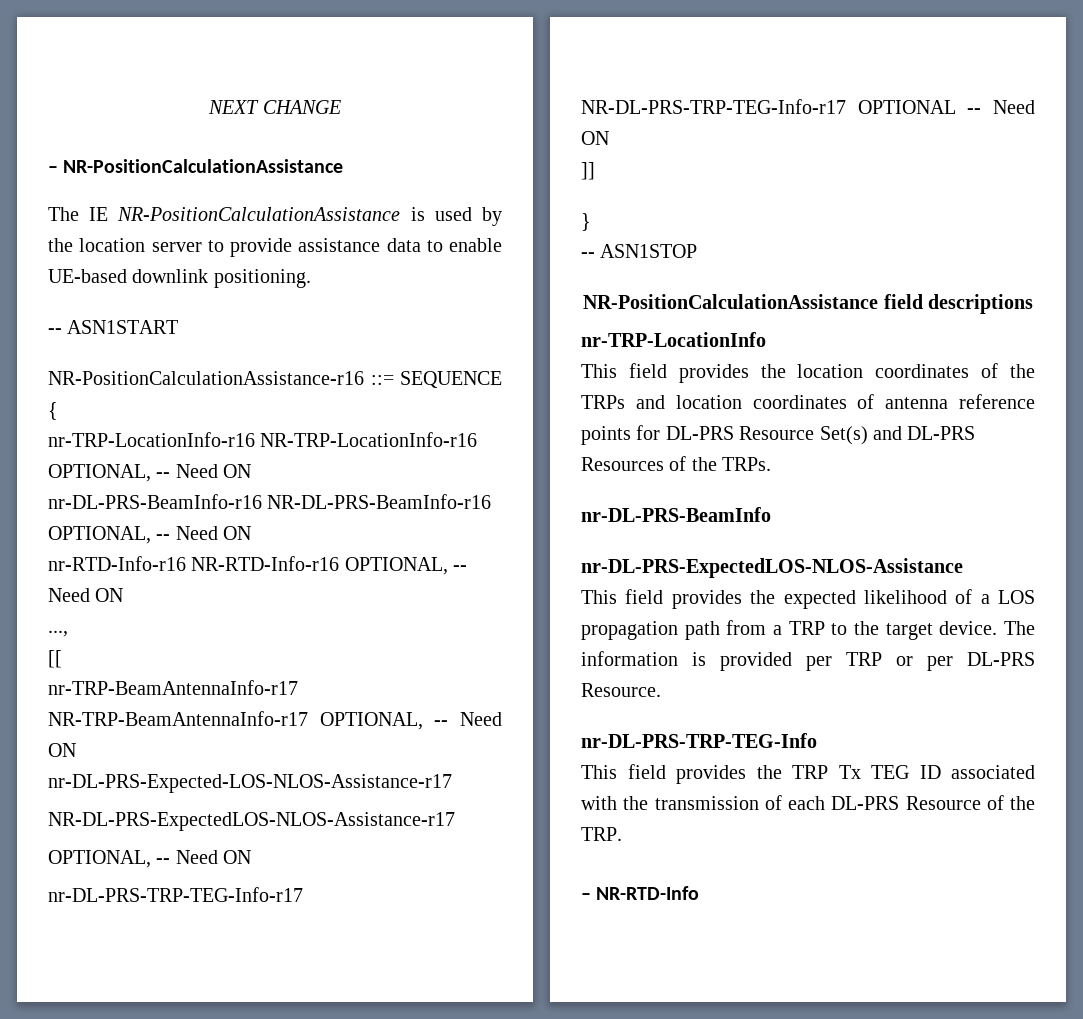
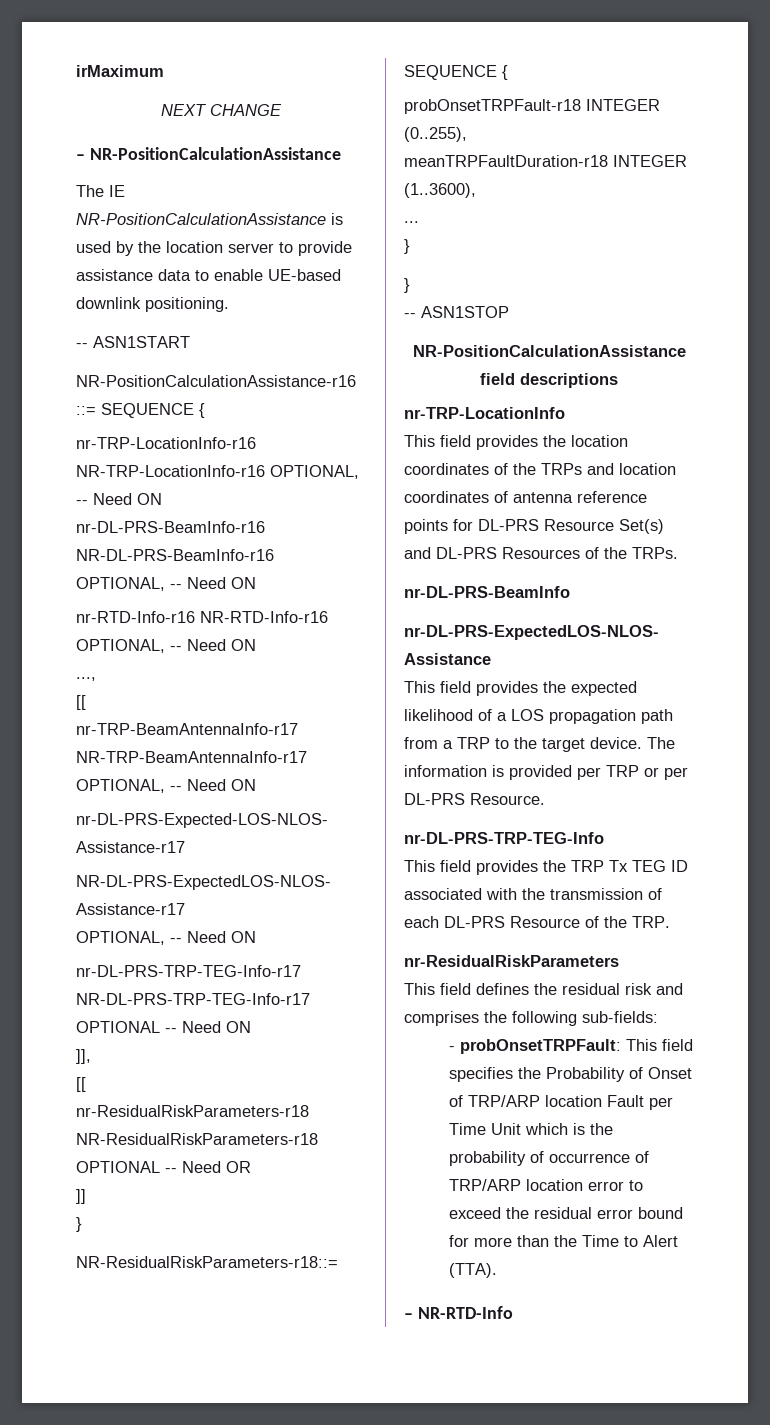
(208, 107) none -> [76,65,164,77] irMaximum //
[581,162,595,180] ]] -> [76,1049,91,1064] [76,1077,86,1092] [76,1105,309,1117] [76,1133,318,1145] [76,1161,251,1173] [76,1189,86,1204] [76,1217,82,1232] [76,1256,338,1268] [404,65,508,80] [404,99,660,114] [404,127,467,142] [404,155,687,167] [404,183,476,198] [404,221,419,223] [404,239,410,254] ]], // [[ // nr-ResidualRiskParameters-r18 NR-ResidualRiskParameters-r18 OPTIONAL -- Need OR // ]] // } // NR-ResidualRiskParameters-r18::= SEQUENCE { // probOnsetTRPFault-r18 INTEGER (0..255), // meanTRPFaultDuration-r18 INTEGER (1..3600), // ... // }
(622, 834) none -> [404,955,619,967] [404,983,683,995] [404,1011,658,1026] [449,1039,694,1054] [449,1067,693,1082] [449,1095,674,1110] [449,1123,614,1135] [449,1151,650,1166] [449,1179,644,1191] [449,1207,684,1219] [449,1235,679,1247] [449,1263,498,1278] // nr-ResidualRiskParameters // This field defines the residual risk and comprises the following sub-fields: // - probOnsetTRPFault: This field specifies the Probability of Onset of TRP/ARP location Fault per Time Unit which is the probability of occurrence of TRP/ARP location error to exceed the residual error bound for more than the Time to Alert (TTA).

